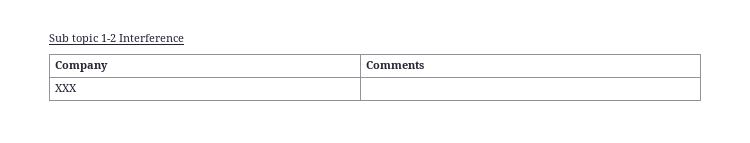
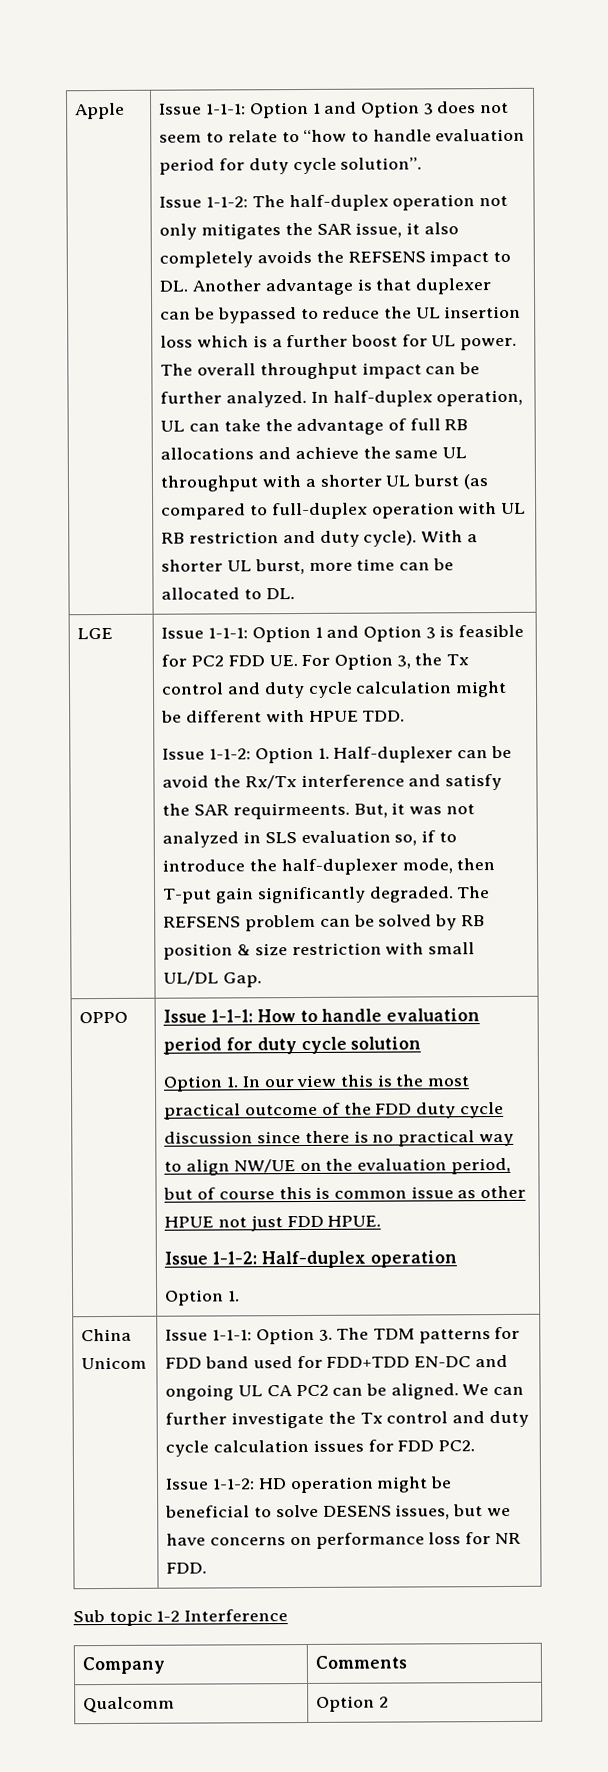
(49, 38) none -> [75,102,126,120] [159,101,510,119] [159,128,526,143] [159,157,423,175] [159,194,509,212] [159,222,459,240] [159,250,512,268] [159,278,493,296] [160,305,522,324] [160,334,518,351] [160,362,481,380] [160,389,524,408] [160,418,469,436] [160,446,468,460] [160,474,488,492] [161,502,527,520] [161,530,478,547] [161,558,454,575] [161,587,295,600] [77,627,114,640] [161,624,525,643] [161,653,470,670] [161,680,508,699] [161,709,406,723] [162,745,512,764] [162,773,503,791] [162,802,475,820] [162,830,457,848] [162,858,496,876] [163,886,491,904] [163,914,485,932] [163,942,476,960] [163,971,263,988] [79,1011,129,1024] [163,1008,481,1023] [163,1036,422,1055] [163,1074,471,1092] [164,1101,504,1120] [164,1130,514,1147] [164,1157,511,1176] [163,1185,527,1200] [164,1215,382,1232] [164,1250,457,1269] [165,1289,241,1306] [81,1328,133,1342] [81,1356,148,1370] [165,1326,521,1345] [165,1354,508,1369] [165,1383,525,1401] [165,1410,529,1429] [165,1439,476,1457] [165,1476,453,1494] [165,1504,511,1520] [166,1532,521,1549] [166,1562,208,1574] Apple | Issue 1-1-1: Option 1 and Option 3 does not seem to relate to “how to handle evaluation period for duty cycle solution”. // Issue 1-1-2: The half-duplex operation not only mitigates the SAR issue, it also completely avoids the REFSENS impact to DL. Another advantage is that duplexer can be bypassed to reduce the UL insertion loss which is a further boost for UL power. The overall throughput impact can be further analyzed. In half-duplex operation, UL can take the advantage of full RB allocations and achieve the same UL throughput with a shorter UL burst (as compared to full-duplex operation with UL RB restriction and duty cycle). With a shorter UL burst, more time can be allocated to DL. // LGE | Issue 1-1-1: Option 1 and Option 3 is feasible for PC2 FDD UE. For Option 3, the Tx control and duty cycle calculation might be different with HPUE TDD. // Issue 1-1-2: Option 1. Half-duplexer can be avoid the Rx/Tx interference and satisfy the SAR requirmeents. But, it was not analyzed in SLS evaluation so, if to introduce the half-duplexer mode, then T-put gain significantly degraded. The REFSENS problem can be solved by RB position & size restriction with small UL/DL Gap. // OPPO | Issue 1-1-1: How to handle evaluation period for duty cycle solution // Option 1. In our view this is the most practical outcome of the FDD duty cycle discussion since there is no practical way to align NW/UE on the evaluation period, but of course this is common issue as other HPUE not just FDD HPUE. // Issue 1-1-2: Half-duplex operation // Option 1. // China Unicom | Issue 1-1-1: Option 3. The TDM patterns for FDD band used for FDD+TDD EN-DC and ongoing UL CA PC2 can be aligned. We can further investigate the Tx control and duty cycle calculation issues for FDD PC2. // Issue 1-1-2: HD operation might be beneficial to solve DESENS issues, but we have concerns on performance loss for NR FDD. //
[55,84,78,92] XXX | -> [83,1696,176,1714] [316,1695,390,1712] Qualcomm | Option 2

